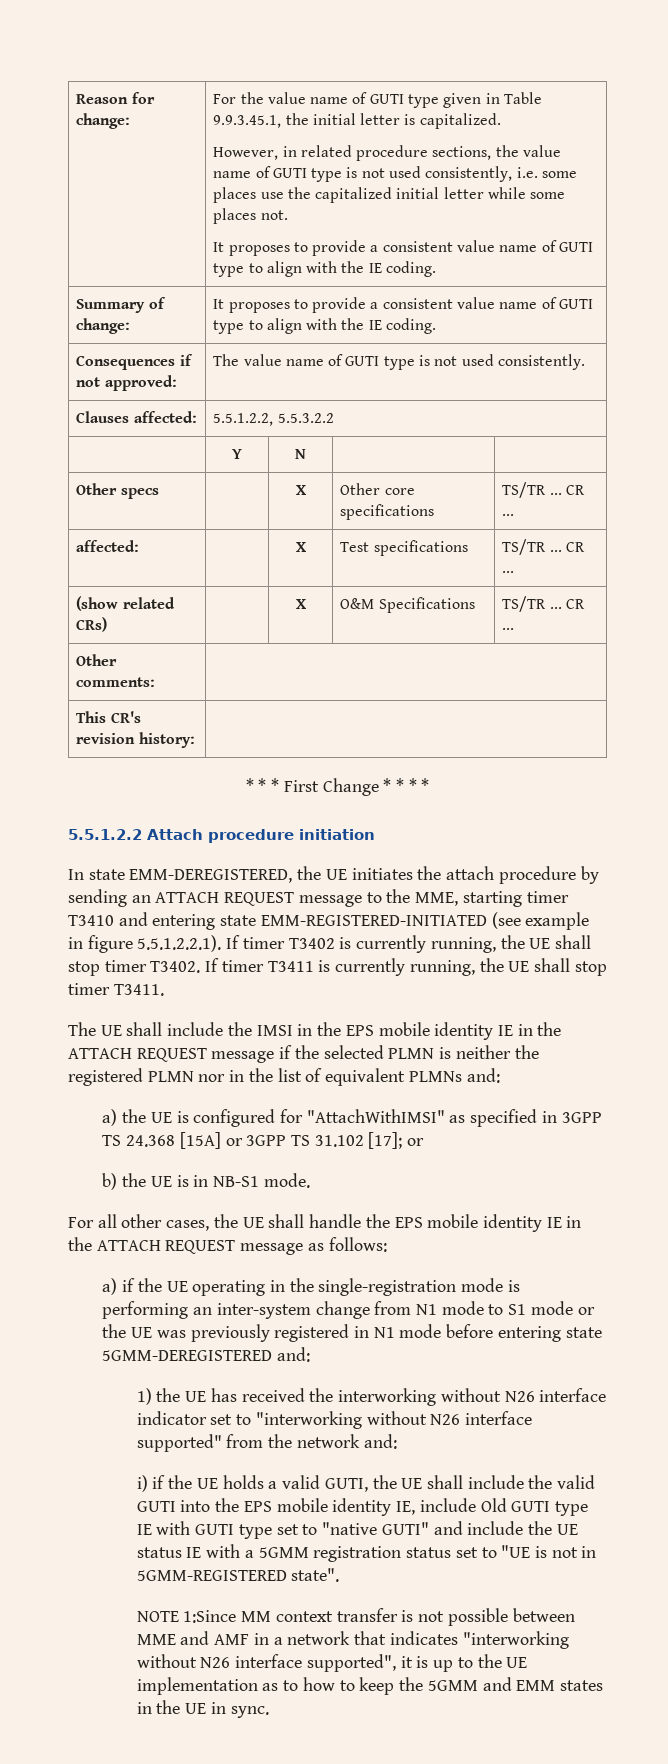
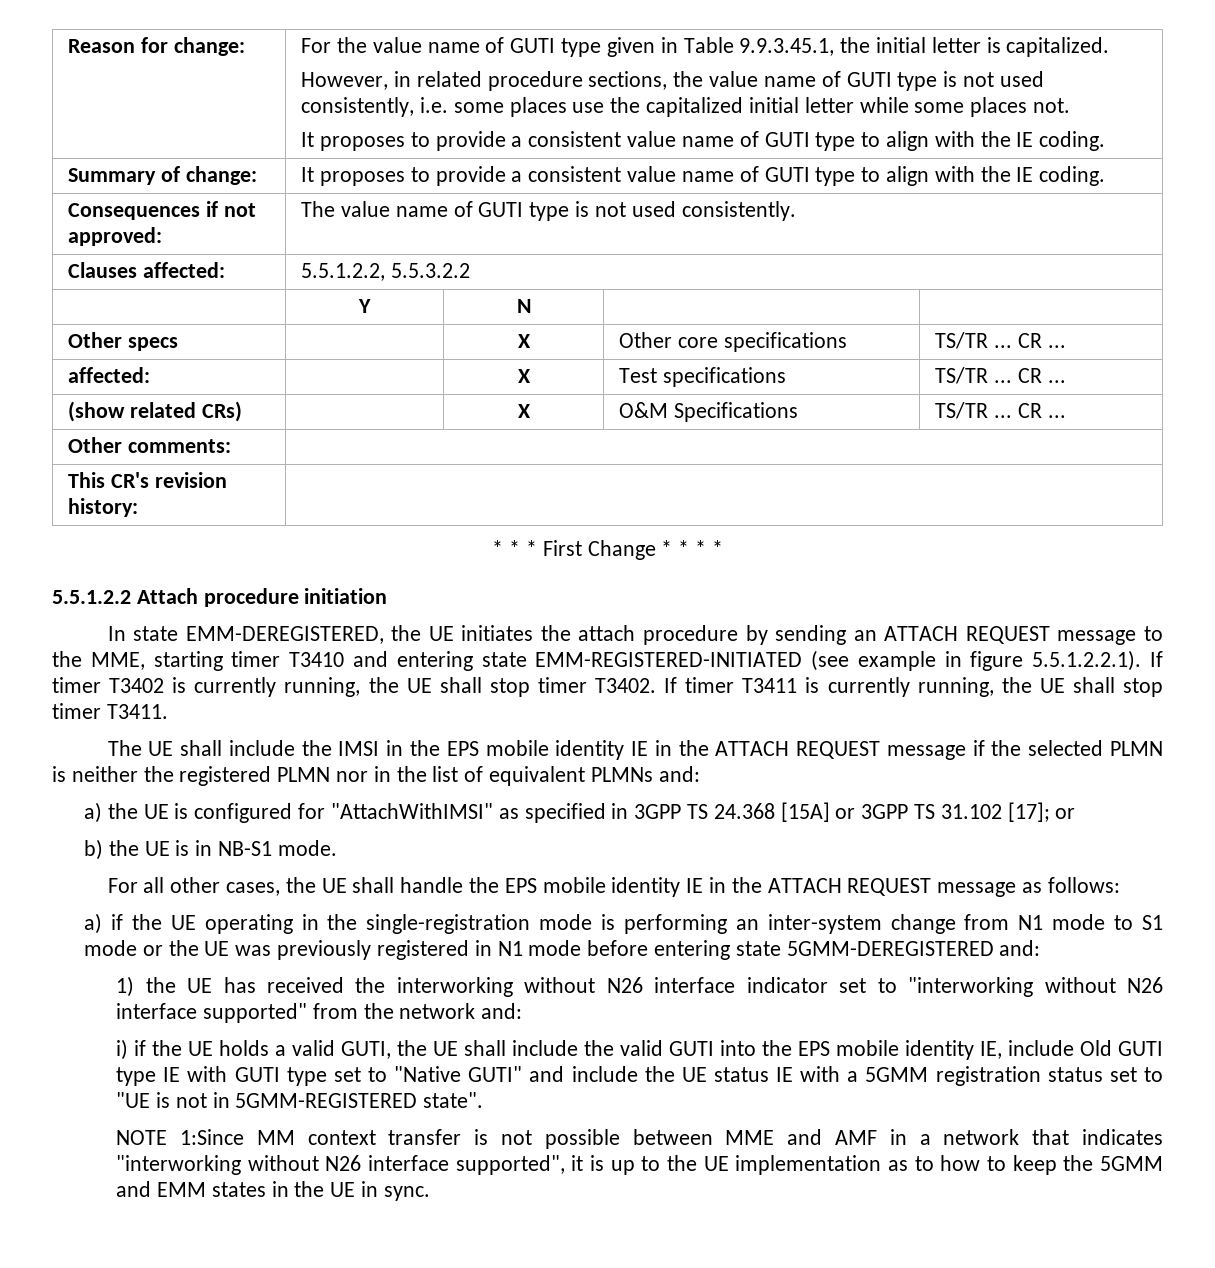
[322,1522,378,1535] "native -> [394,1066,462,1082] "Native

